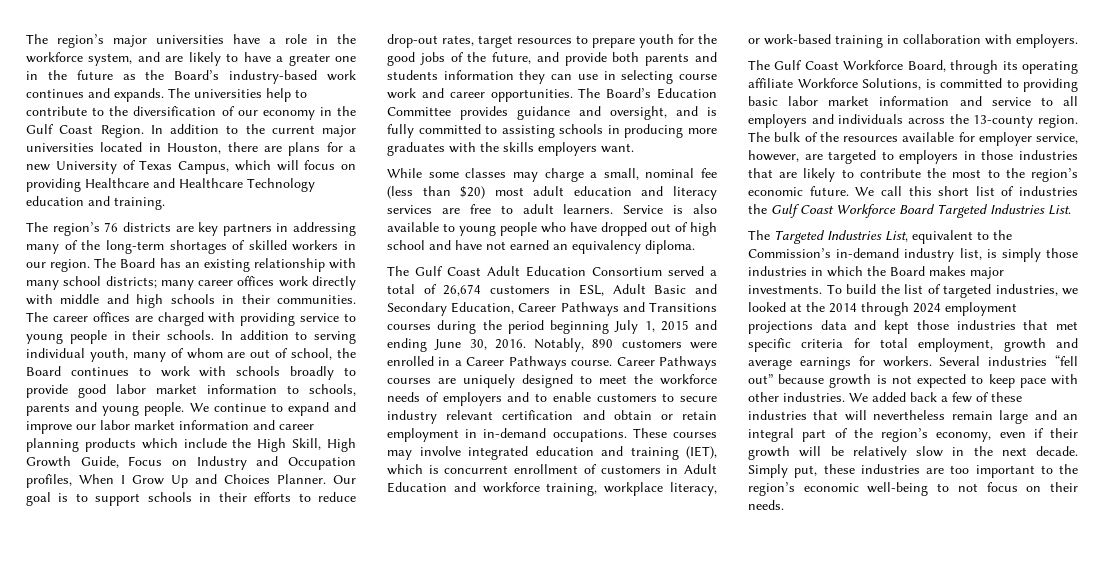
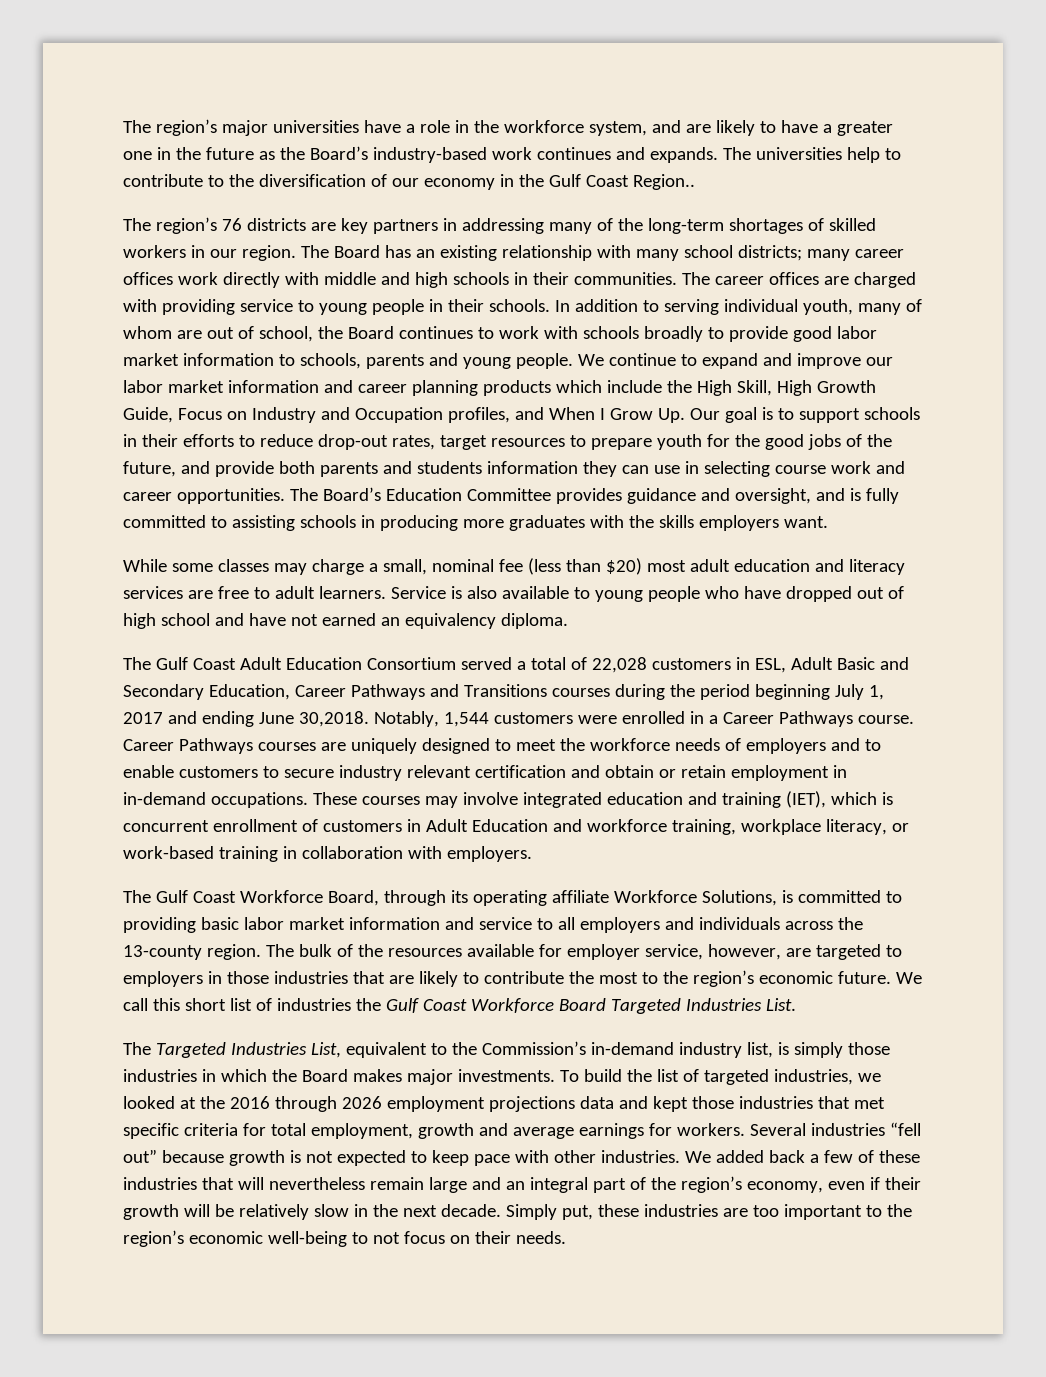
[100,124,356,138] [26,142,356,156] [26,160,356,174] [26,178,315,192] [26,196,165,210] Region. In addition to the current major universities located in Houston, there are plans for a new University of Texas Campus, which will focus on providing Healthcare and Healthcare Technology education and training. -> [632,174,695,190] Region..
(72, 481) none -> [514,407,544,420] and
[171,474,326,488] Up and Choices Planner. -> [657,408,685,423] Up.
[443,284,482,296] 26,674 -> [591,657,647,673] 22,028
[660,320,689,331] 2015 -> [123,712,163,724] 2017
[469,338,614,352] 30, 2016. Notably, 890 -> [298,711,489,727] 30,2018. Notably, 1,544
[829,302,941,316] 2014 through 2024 -> [229,1096,382,1112] 2016 through 2026

